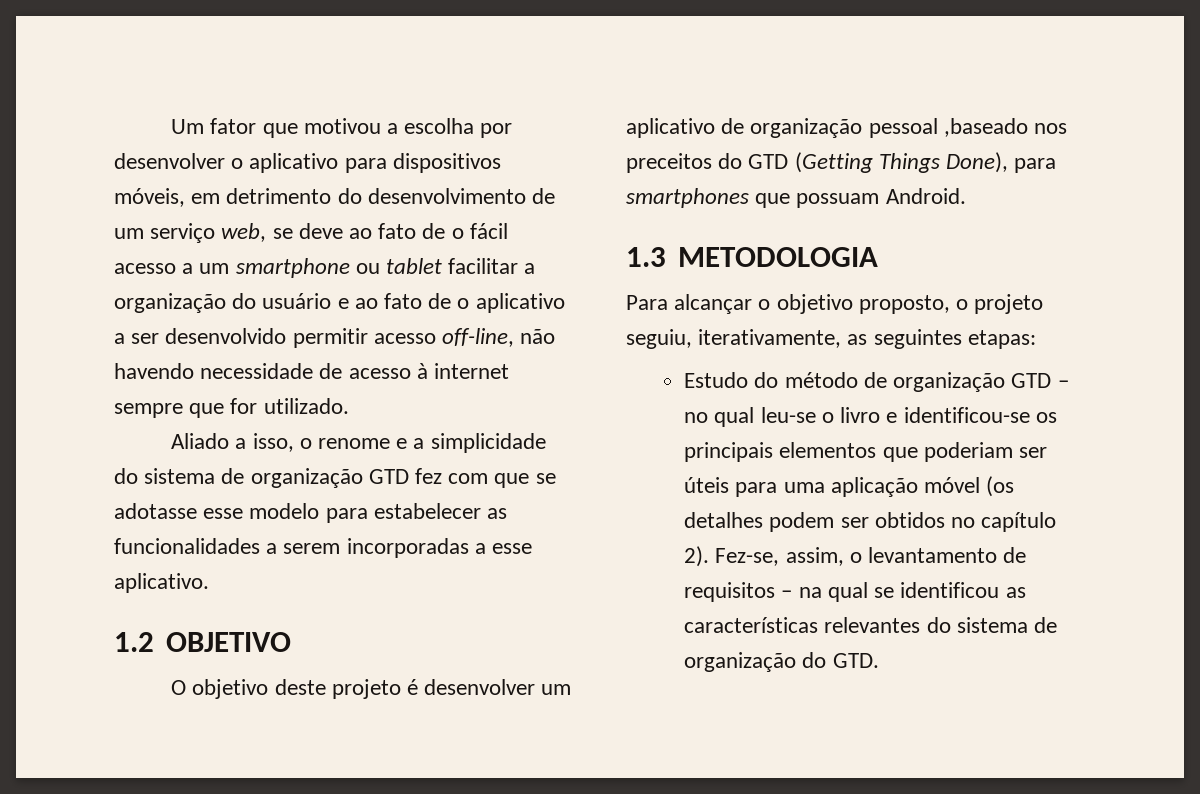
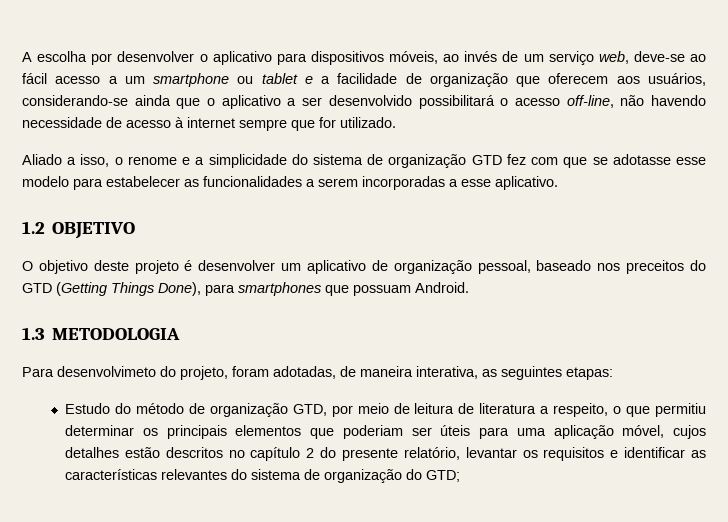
[171,118,399,138] Um fator que motivou a -> [22,52,32,62] A
[191,188,556,204] [114,223,464,243] em detrimento do desenvolvimento de um serviço web, se deve ao fato de o -> [443,51,706,65] ao invés de um serviço web, deve-se ao
[448,258,536,274] [114,293,452,313] facilitar a organização do usuário e ao fato de -> [304,73,706,87] [22,95,201,109] e a facilidade de organização que oferecem aos usuários, considerando-se ainda que
[292,328,368,348] permitir -> [418,95,509,109] possibilitará o
[868,118,1028,138] pessoal ,baseado -> [477,260,592,274] pessoal, baseado
[674,294,1044,314] [626,329,842,349] alcançar o objetivo proposto, o projeto seguiu, iterativamente, -> [57,366,478,380] desenvolvimeto do projeto, foram adotadas, de maneira interativa,
[1011,373,1069,388] [684,407,1030,427] GTD – no qual leu-se o livro e identificou-se -> [292,403,707,417] [65,425,135,436] GTD, por meio de leitura de literatura a respeito, o que permitiu determinar
[924,476,1015,497] [684,512,1057,532] [684,546,1027,567] [684,582,1000,602] móvel (os detalhes podem ser obtidos no capítulo 2). Fez-se, assim, o levantamento de requisitos – na qual se identificou -> [622,425,706,439] [65,447,686,461] móvel, cujos detalhes estão descritos no capítulo 2 do presente relatório, levantar os requisitos e identificar
[832,653,879,668] GTD. -> [426,470,461,482] GTD;

